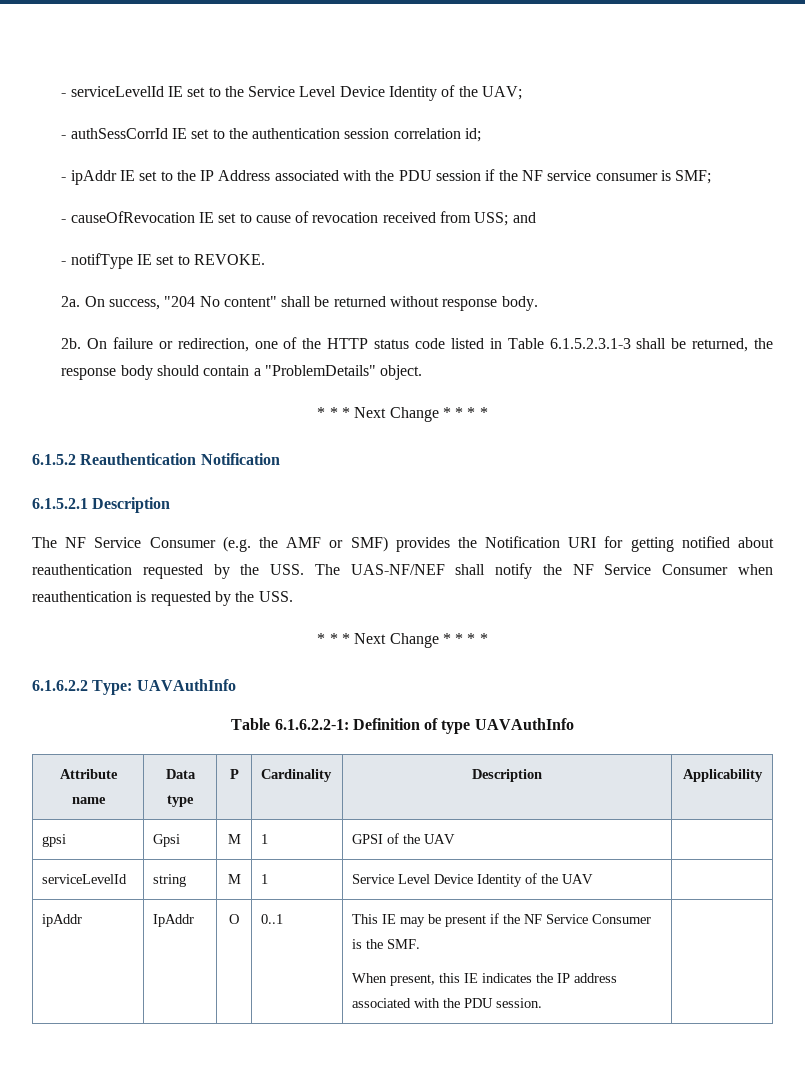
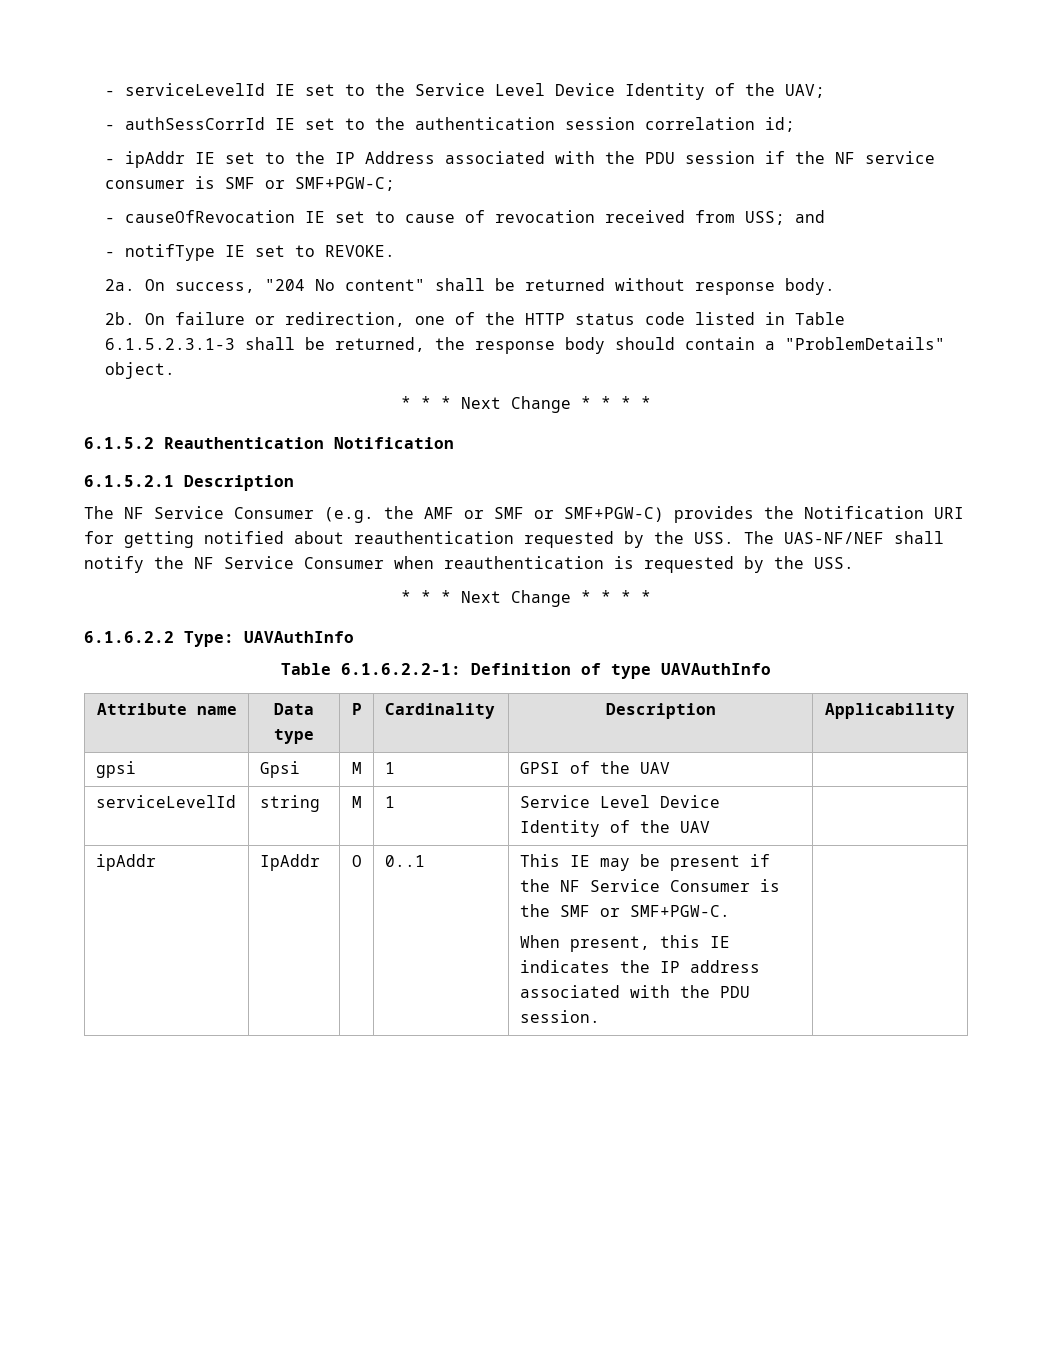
[675,170,712,184] SMF; -> [224,177,395,191] SMF or SMF+PGW-C;
[350,536,388,552] SMF) -> [494,507,664,522] SMF or SMF+PGW-C)
[387,939,421,949] SMF. -> [559,905,730,917] SMF or SMF+PGW-C.

